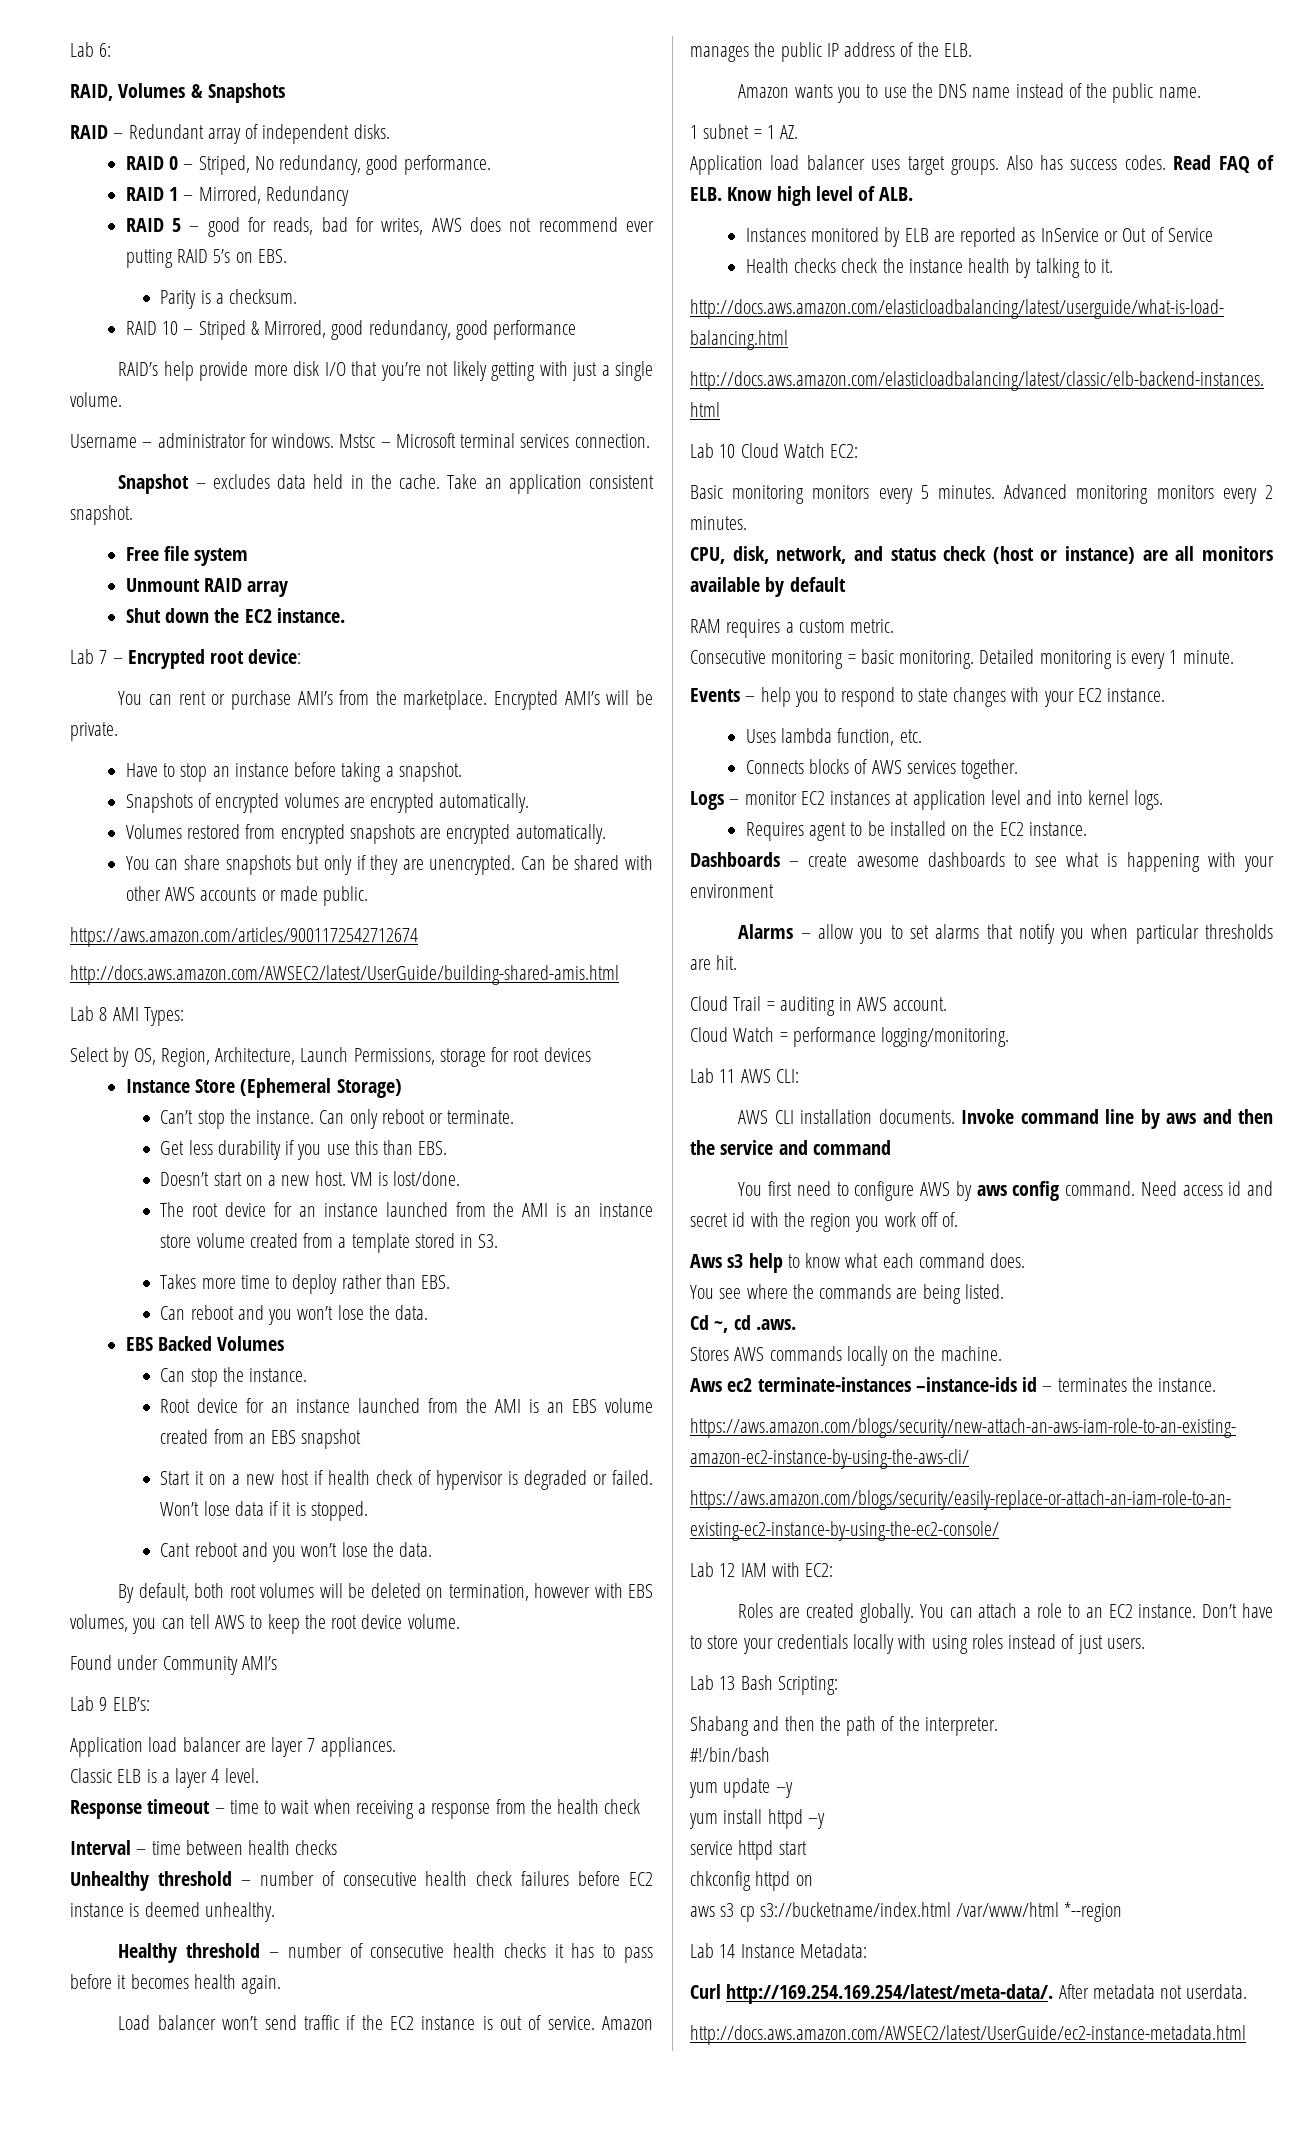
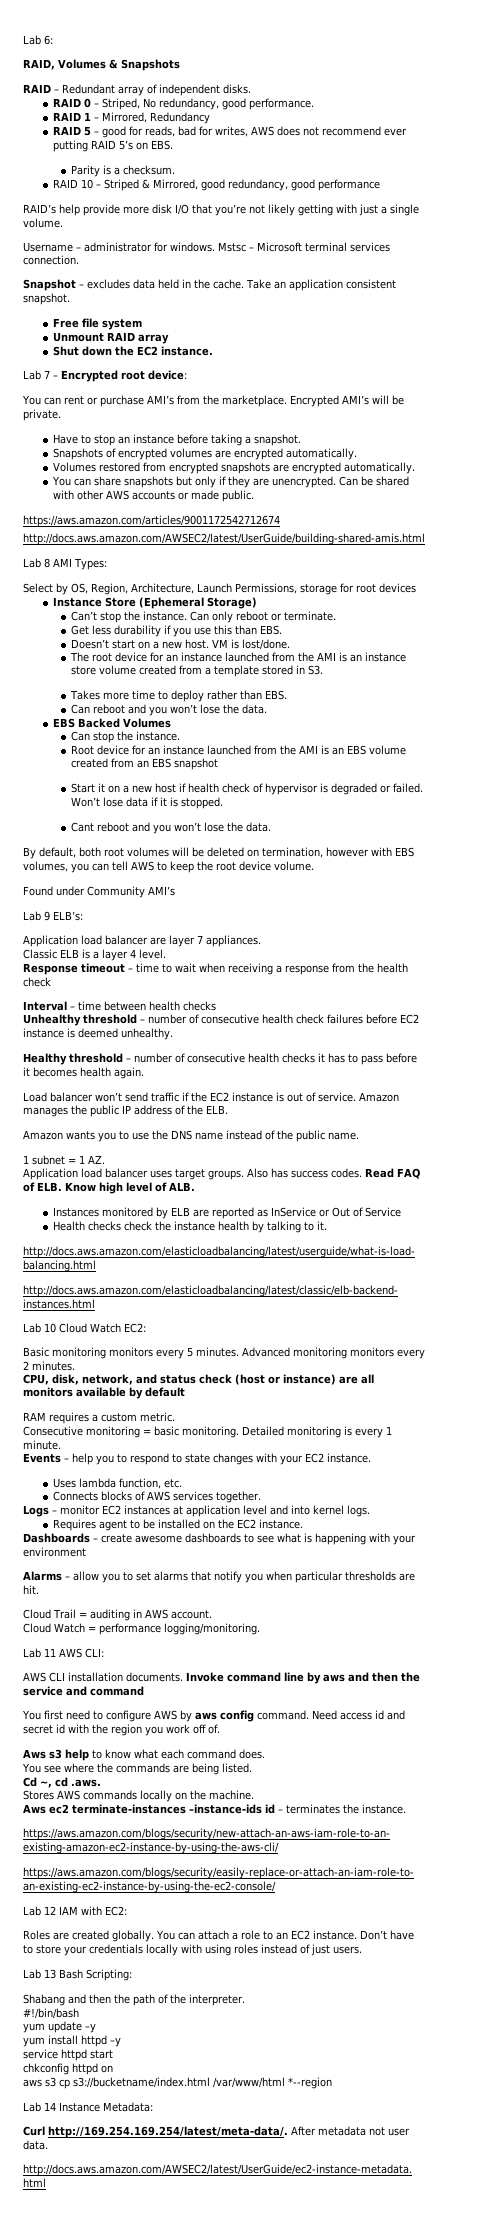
[1186,1984,1248,1999] userdata. -> [388,2128,410,2136] [23,2140,48,2150] user data.

